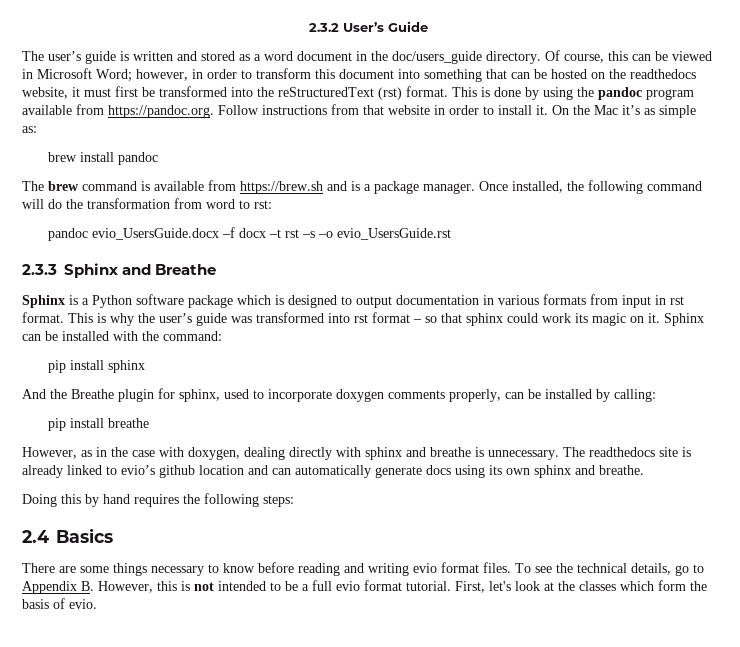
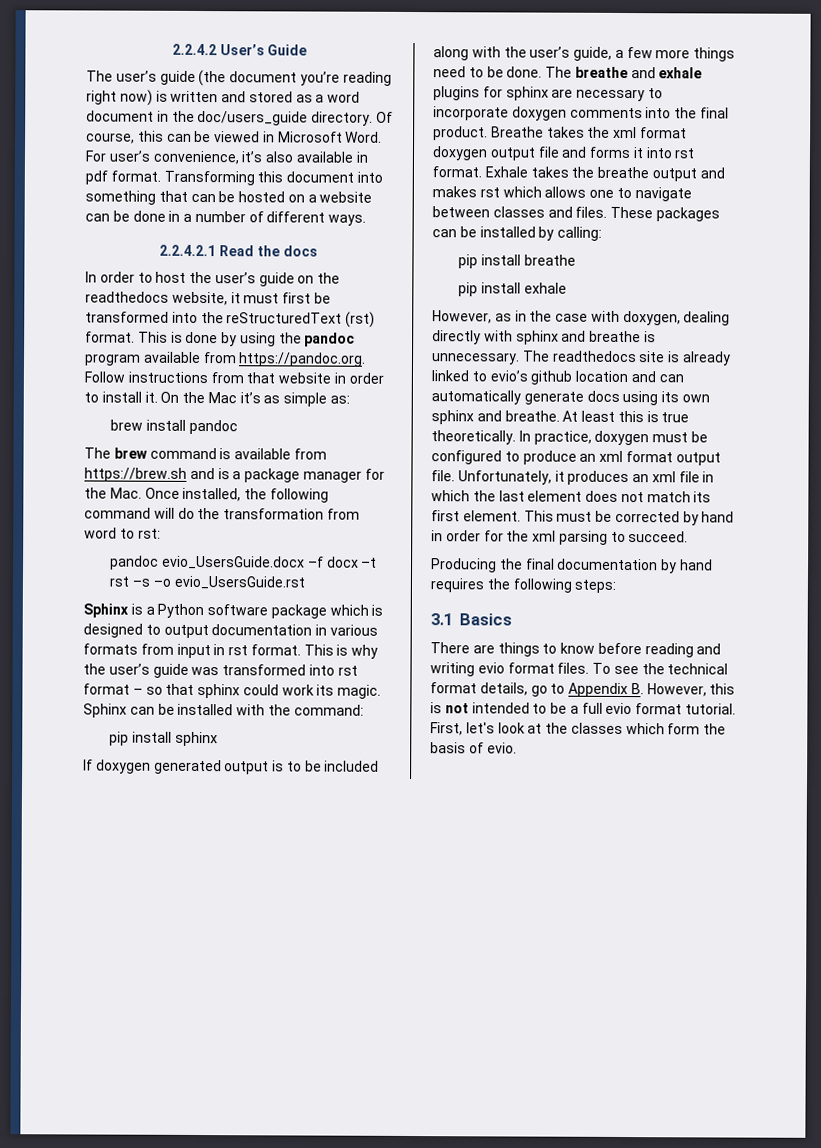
[308,23,339,32] 2.3.2 -> [171,43,217,56] 2.2.4.2
(116, 57) none -> [198,69,392,87] [86,89,153,106] (the document you’re reading right now)
[96,68,311,82] Word; however, in order to transform -> [345,131,383,143] [85,150,368,165] [85,170,255,186] Word. For user’s convenience, it’s also available in pdf format. Transforming
(605, 75) none -> [307,191,373,203] [85,210,367,226] [159,244,318,257] [85,271,315,287] a website can be done in a number of different ways. // 2.2.4.2.1 Read the docs // In order to host the user’s guide on
[423,183,475,194] manager. -> [302,468,385,483] [84,487,142,499] manager for the Mac.
[22,263,217,278] // 2.3.3 Sphinx and Breathe -> (305, 582) none
[592,313,660,326] magic on it. -> [337,684,382,699] magic.
[22,388,501,402] And the Breathe plugin for sphinx, used to incorporate doxygen comments properly, -> [83,759,380,775] [433,46,736,62] [433,66,703,79] [433,86,663,102] [433,106,729,121] [433,126,687,141] [432,146,696,161] [432,166,725,182] [432,186,692,202] [432,206,720,222] If doxygen generated output is to be included along with the user’s guide, a few more things need to be done. The breathe and exhale plugins for sphinx are necessary to incorporate doxygen comments into the final product. Breathe takes the xml format doxygen output file and forms it into rst format. Exhale takes the breathe output and makes rst which allows one to navigate between classes and files. These packages
(149, 423) none -> [458,282,567,297] // pip install exhale
[22,494,81,507] // Doing this -> [562,410,690,423] [431,430,708,446] [431,450,721,466] [431,470,715,486] [431,490,712,503] [431,510,735,526] [431,530,689,545] [431,558,659,573] At least this is true theoretically. In practice, doxygen must be configured to produce an xml format output file. Unfortunately, it produces an xml file in which the last element does not match its first element. This must be corrected by hand in order for the xml parsing to succeed. // Producing the final documentation
[22,530,49,543] 2.4 -> [430,613,453,626] 3.1
[80,563,204,576] some things necessary -> [497,642,540,657] things
(627, 568) none -> [430,682,477,694] format

